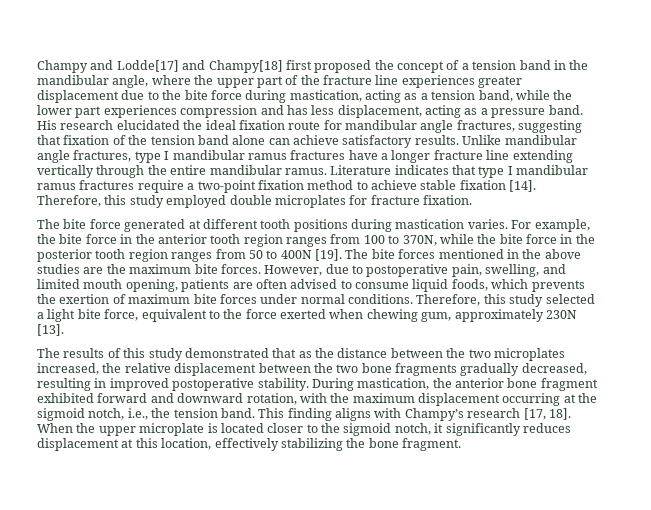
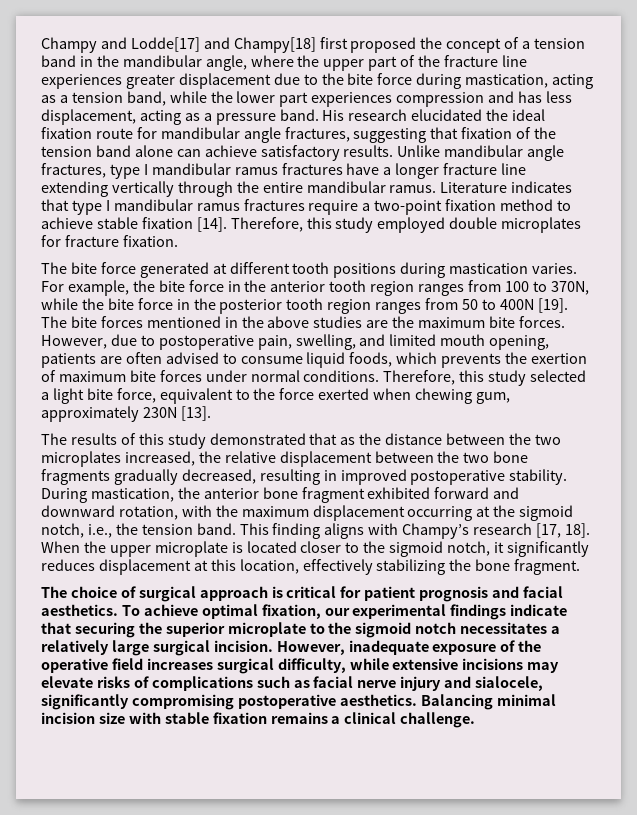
(461, 444) none -> [41,586,564,602] [41,604,568,620] [41,622,561,638] [41,640,542,656] [41,658,560,674] [41,676,544,691] [41,694,556,710] [41,712,476,728] // The choice of surgical approach is critical for patient prognosis and facial aesthetics. To achieve optimal fixation, our experimental findings indicate that securing the superior microplate to the sigmoid notch necessitates a relatively large surgical incision. However, inadequate exposure of the operative field increases surgical difficulty, while extensive incisions may elevate risks of complications such as facial nerve injury and sialocele, significantly compromising postoperative aesthetics. Balancing minimal incision size with stable fixation remains a clinical challenge.

